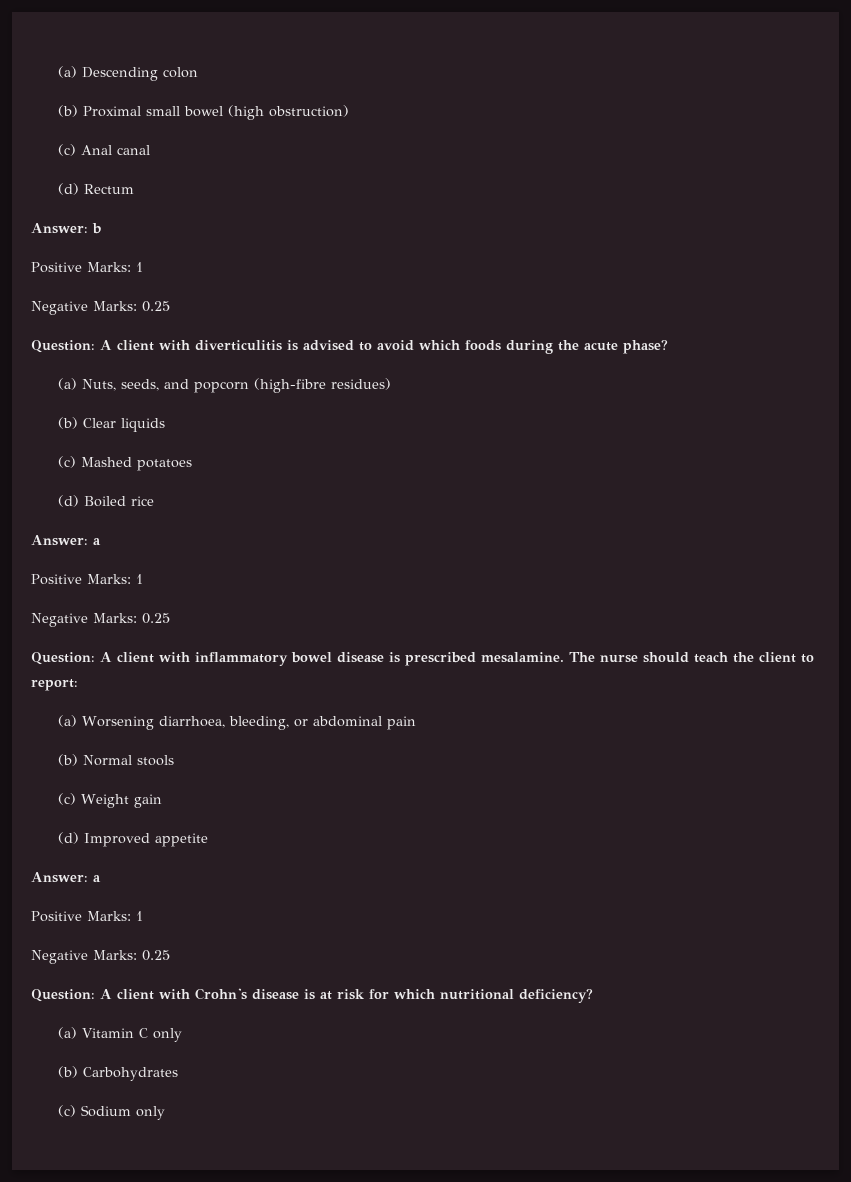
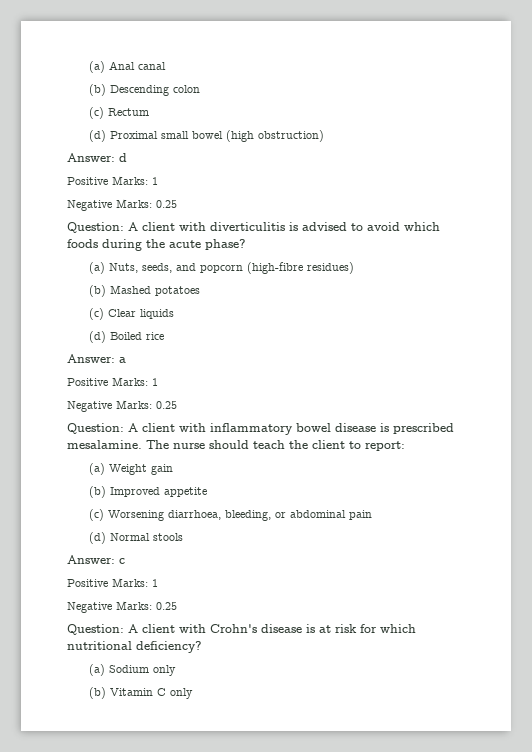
[58,66,78,78] (a) -> [89,61,167,73] [89,84,107,96] (a) Anal canal // (b)
[58,105,79,117] (b) -> [89,107,150,119] [89,130,107,142] (c) Rectum // (d)
[58,144,151,156] [58,183,135,195] [31,223,101,234] // (c) Anal canal // (d) Rectum // Answer: b -> [67,153,127,162] // Answer: d
(79, 423) none -> [110,285,201,296] [89,308,105,320] Mashed potatoes // (c)
[58,456,193,471] // (c) Mashed potatoes -> (175, 314) none
(78, 721) none -> [109,464,174,475] [89,486,208,498] [89,509,105,521] Weight gain // (b) Improved appetite // (c)
[58,754,79,766] (b) -> [89,532,107,544] (d)
[58,793,163,808] [58,832,209,847] [31,872,101,883] // (c) Weight gain // (d) Improved appetite // Answer: a -> [67,555,125,564] // Answer: c
(78, 1033) none -> [109,665,177,676] [89,687,107,699] Sodium only // (b)
[58,1066,179,1081] [58,1105,166,1120] // (b) Carbohydrates // (c) Sodium only -> (194, 693) none

